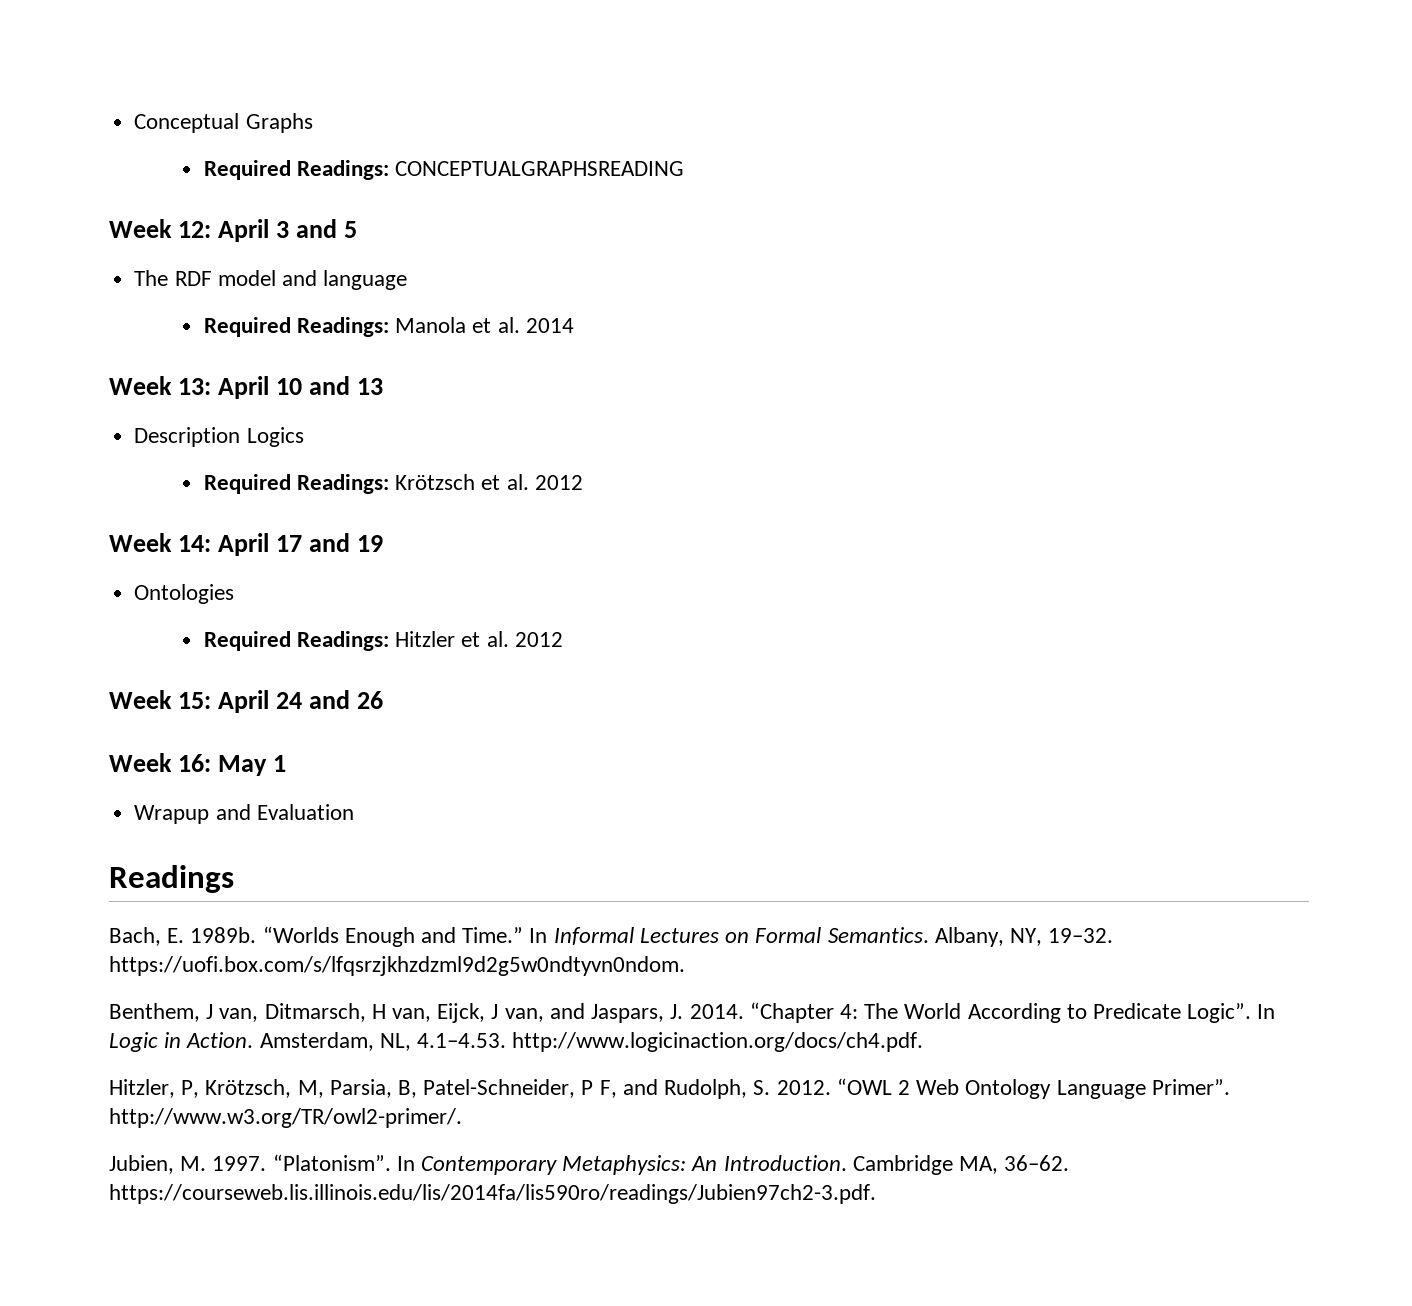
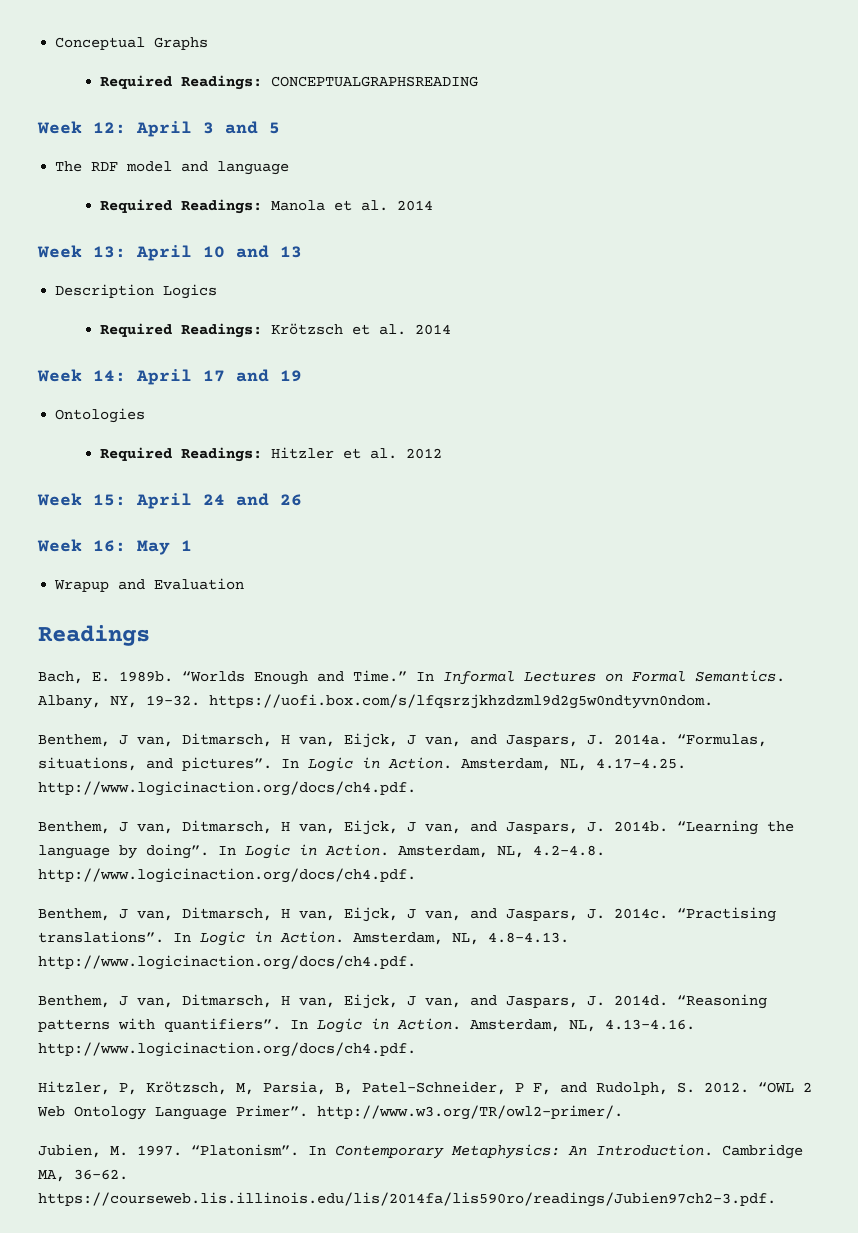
[534,475,583,490] 2012 -> [414,324,451,335] 2014
[689,1002,1276,1023] [109,1032,507,1052] 2014. “Chapter 4: The World According to Predicate Logic”. In Logic in Action. Amsterdam, NL, 4.1–4.53. -> [614,734,767,747] [38,757,686,772] [38,781,416,796] [38,820,794,835] [38,844,605,859] [38,868,416,883] [38,907,776,922] [38,931,569,946] [38,955,416,970] [38,994,767,1009] [38,1018,695,1033] 2014a. “Formulas, situations, and pictures”. In Logic in Action. Amsterdam, NL, 4.17–4.25. http://www.logicinaction.org/docs/ch4.pdf. // Benthem, J van, Ditmarsch, H van, Eijck, J van, and Jaspars, J. 2014b. “Learning the language by doing”. In Logic in Action. Amsterdam, NL, 4.2–4.8. http://www.logicinaction.org/docs/ch4.pdf. // Benthem, J van, Ditmarsch, H van, Eijck, J van, and Jaspars, J. 2014c. “Practising translations”. In Logic in Action. Amsterdam, NL, 4.8–4.13. http://www.logicinaction.org/docs/ch4.pdf. // Benthem, J van, Ditmarsch, H van, Eijck, J van, and Jaspars, J. 2014d. “Reasoning patterns with quantifiers”. In Logic in Action. Amsterdam, NL, 4.13–4.16.

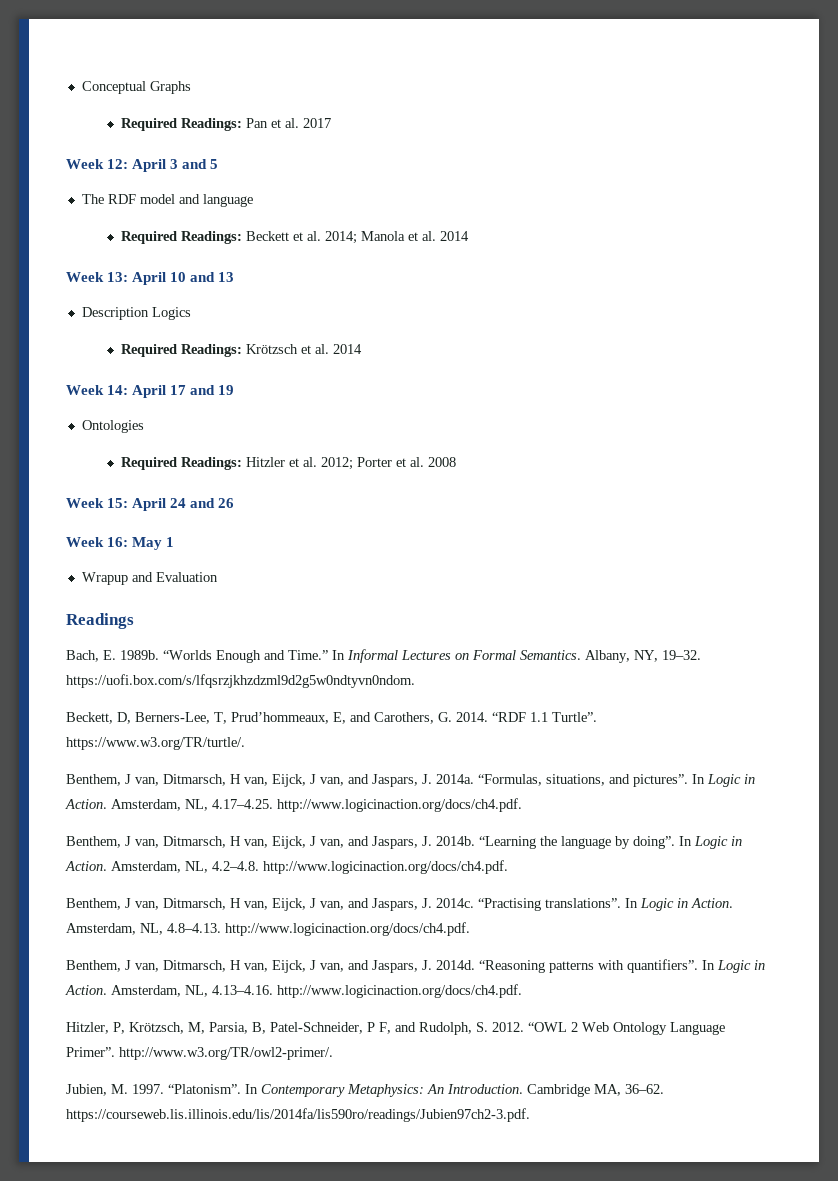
[270,76,478,87] CONCEPTUALGRAPHSREADING -> [245,118,331,128] Pan et al. 2017
(262, 206) none -> [245,231,357,244] Beckett et al. 2014;
[405,448,442,459] 2012 -> [320,457,456,470] 2012; Porter et al. 2008
(713, 701) none -> [66,712,597,724] [66,737,245,750] // Beckett, D, Berners-Lee, T, Prud’hommeaux, E, and Carothers, G. 2014. “RDF 1.1 Turtle”. https://www.w3.org/TR/turtle/.

